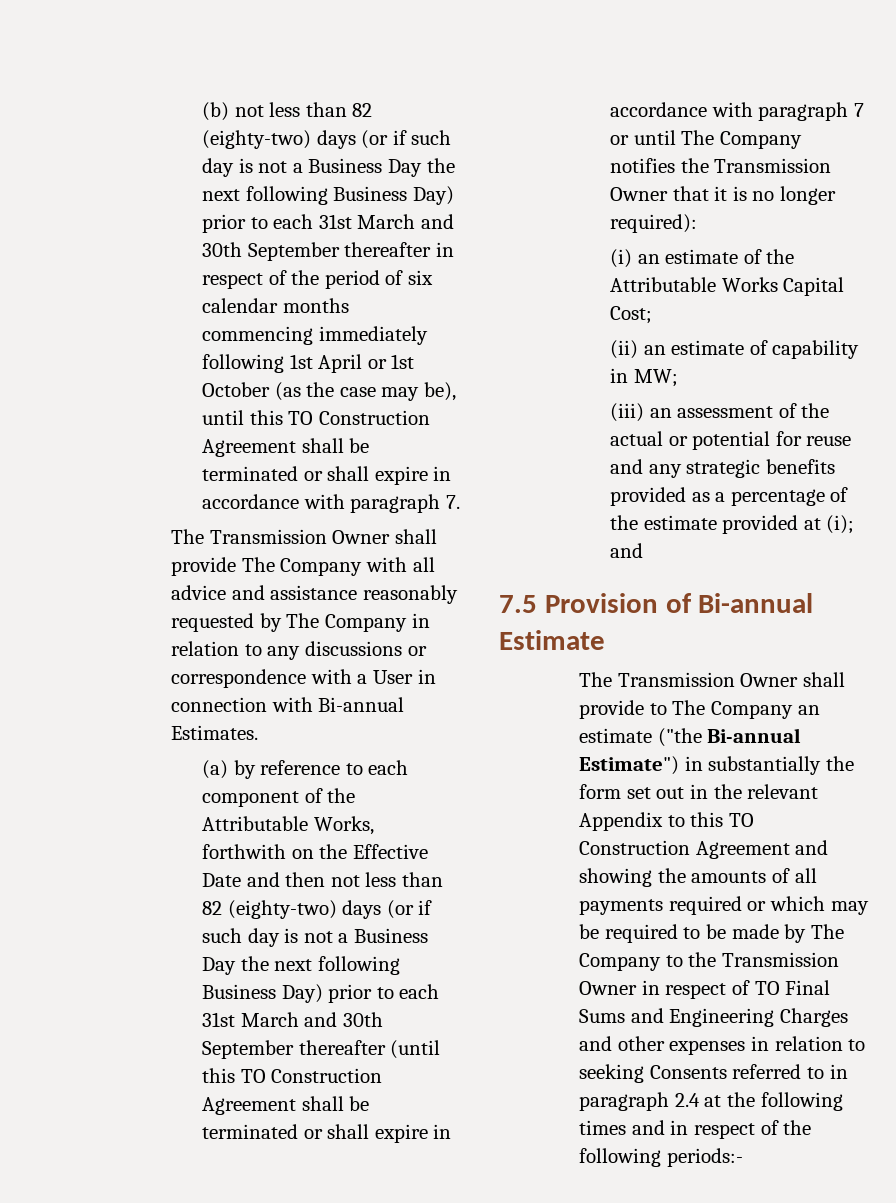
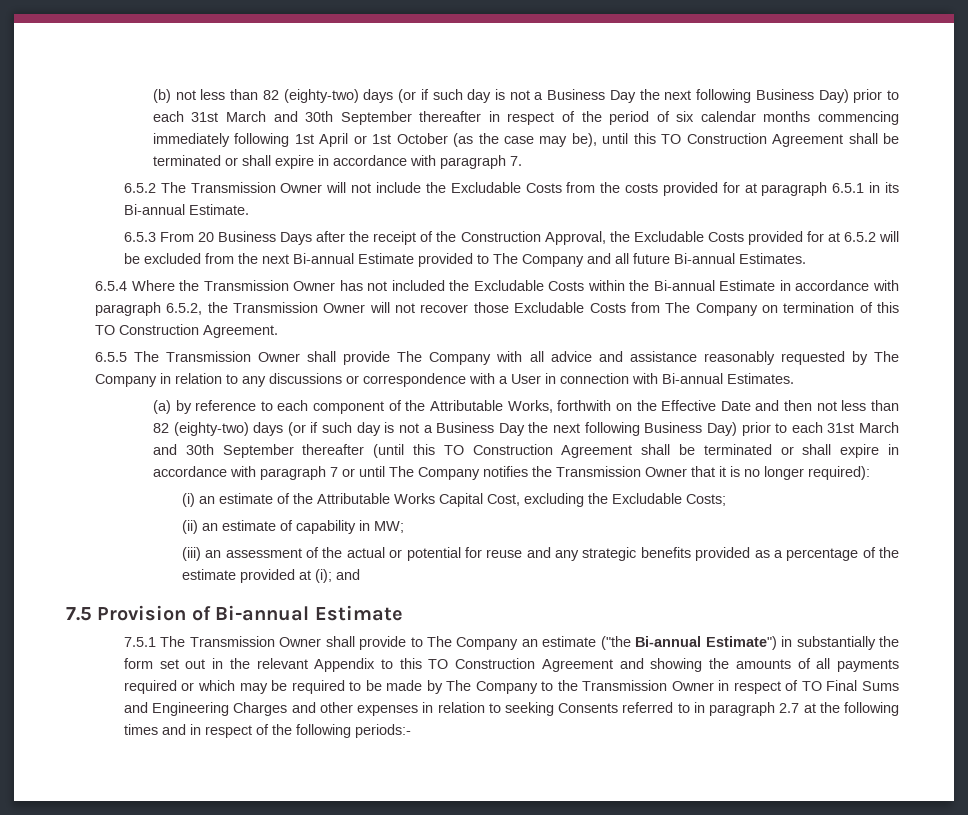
(460, 502) none -> [123,182,900,196] [123,204,249,215] [123,231,899,245] [123,253,806,267] [94,280,900,291] [94,302,899,316] [94,324,278,338] [94,352,127,362] 6.5.2 The Transmission Owner will not include the Excludable Costs from the costs provided for at paragraph 6.5.1 in its Bi-annual Estimate. // 6.5.3 From 20 Business Days after the receipt of the Construction Approval, the Excludable Costs provided for at 6.5.2 will be excluded from the next Bi-annual Estimate provided to The Company and all future Bi-annual Estimates. // 6.5.4 Where the Transmission Owner has not included the Excludable Costs within the Bi-annual Estimate in accordance with paragraph 6.5.2, the Transmission Owner will not recover those Excludable Costs from The Company on termination of this TO Construction Agreement. // 6.5.5
[610,306,653,324] Cost; -> [486,493,726,507] Cost, excluding the Excludable Costs;
(605, 640) none -> [123,637,156,647] 7.5.1
[674,1093,700,1107] 2.4 -> [779,703,800,713] 2.7

